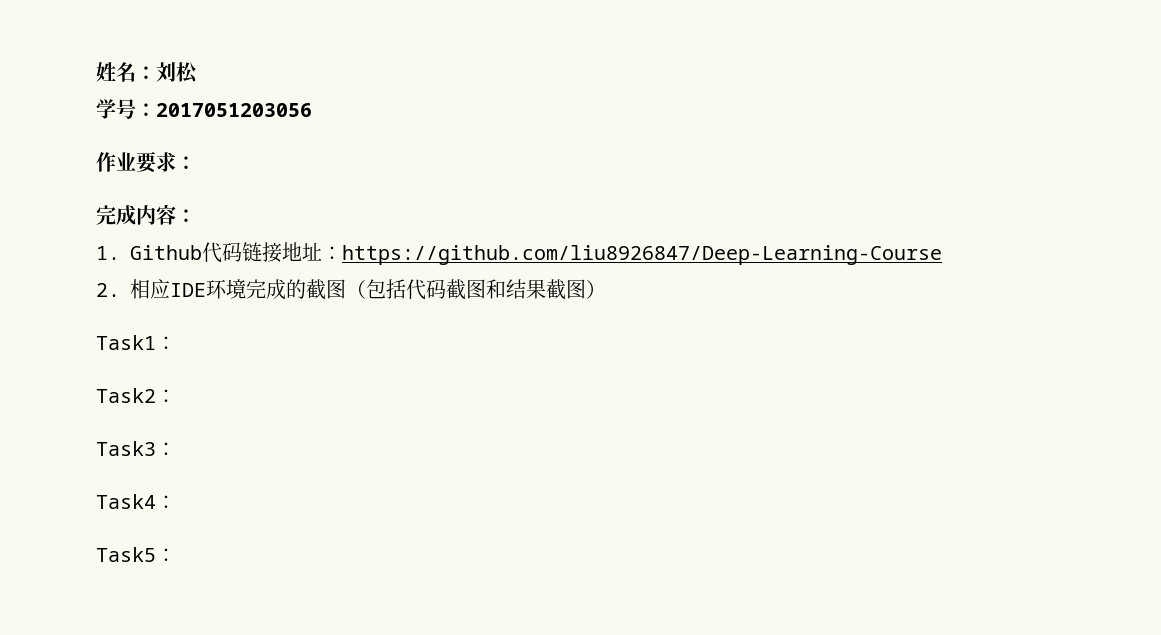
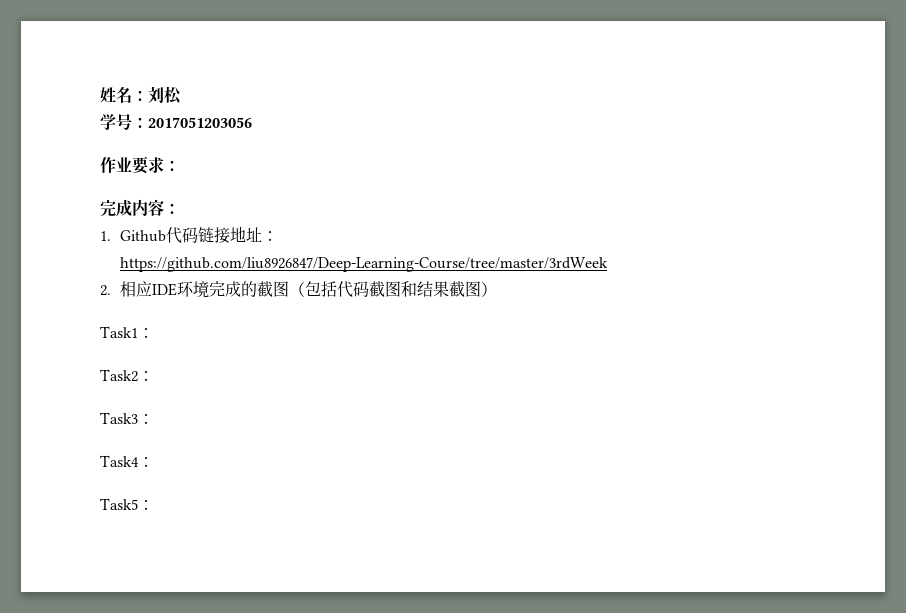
[342,245,942,265] https://github.com/liu8926847/Deep-Learning-Course -> [120,257,609,272] // https://github.com/liu8926847/Deep-Learning-Course/tree/master/3rdWeek

